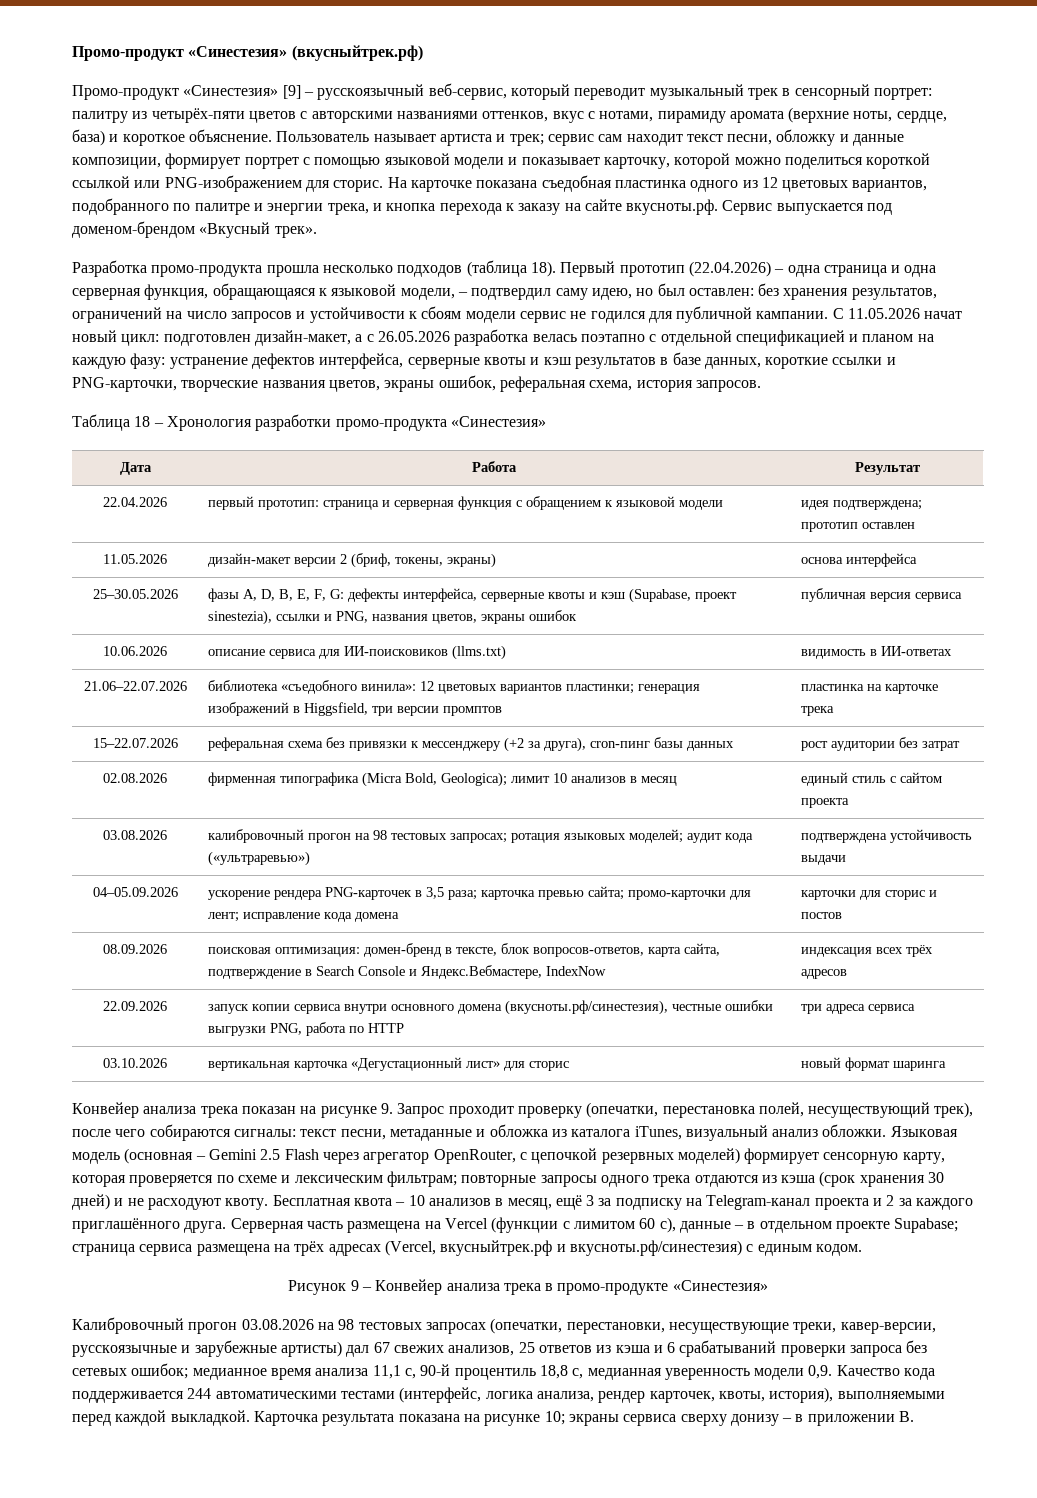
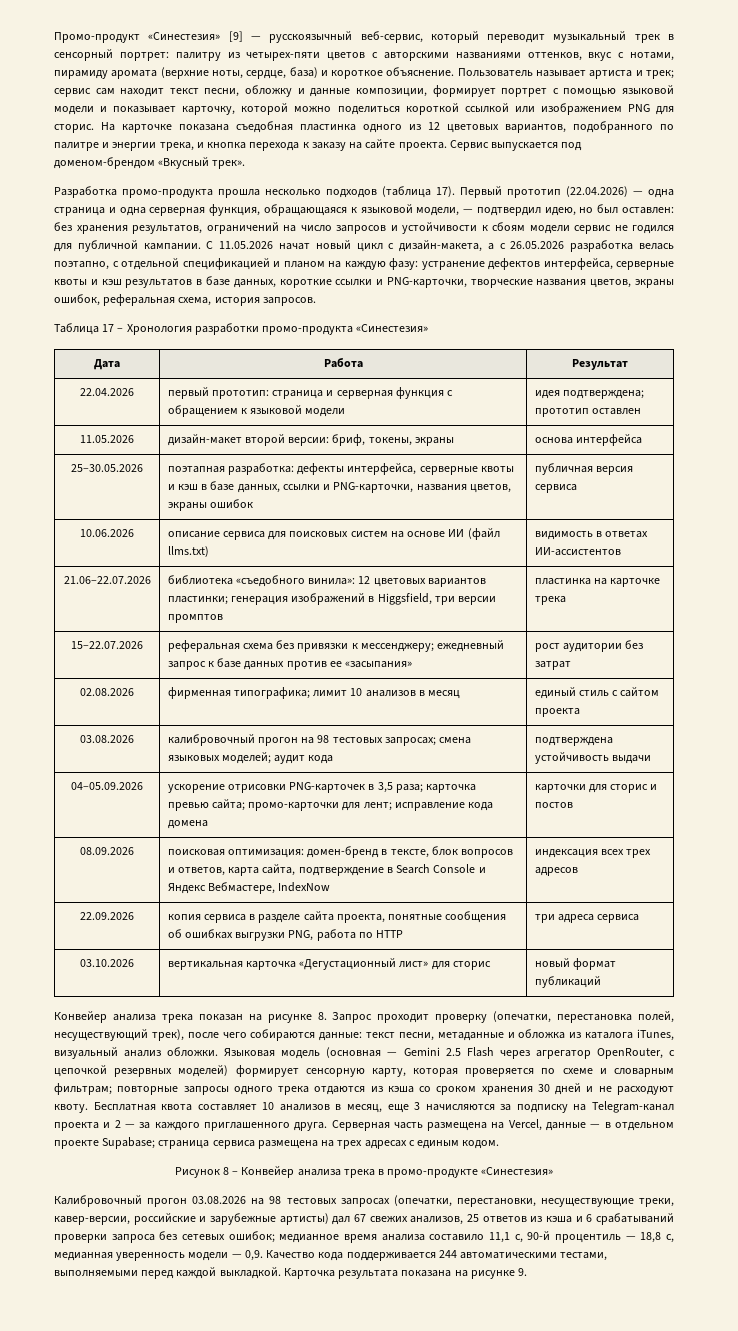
[72,45,423,61] [72,85,314,100] Промо-продукт «Синестезия» (вкусныйтрек.рф) // Промо-продукт «Синестезия» [9] – -> [54,31,261,43] Промо-продукт «Синестезия» [9] —
[151,108,245,123] четырёх-пяти -> [246,52,321,61] четырех-пяти
[164,175,302,192] PNG-изображением -> [540,103,650,115] изображением PNG
[626,199,719,215] вкусноты.рф. -> [398,142,447,151] проекта.
[530,261,556,277] 18). -> [436,186,455,197] 17).
[774,269,785,273] – -> [633,191,643,195] —
[457,288,588,300] – подтвердил саму -> [463,207,541,216] — подтвердил
[121,330,351,346] цикл: подготовлен дизайн-макет, -> [356,240,483,252] цикл с дизайн-макета,
[580,334,645,342] поэтапно -> [54,261,109,270] поэтапно,
[134,416,151,427] 18 -> [102,324,115,332] 17
[293,553,496,568] [800,553,917,567] [92,589,178,599] [207,588,344,602] версии 2 (бриф, токены, экраны) | основа интерфейса // 25–30.05.2026 | фазы A, D, B, E, F, G: -> [244,434,454,446] [534,434,642,446] [71,464,143,472] [167,463,294,475] второй версии: бриф, токены, экраны | основа интерфейса // 25–30.05.2026 | поэтапная разработка:
[628,588,737,603] [207,610,368,625] (Supabase, проект sinestezia), ссылки и PNG, -> [201,481,414,493] в базе данных, ссылки и PNG-карточки,
[343,645,506,660] ИИ-поисковиков (llms.txt) -> [289,528,500,540] [167,546,209,557] поисковых систем на основе ИИ (файл llms.txt)
[880,646,952,656] ИИ-ответах -> [605,531,649,538] [534,547,621,556] ответах ИИ-ассистентов
[421,737,734,752] мессенджеру (+2 за друга), cron-пинг базы данных -> [360,640,505,652] [167,658,413,670] мессенджеру; ежедневный запрос к базе данных против ее «засыпания»
[279,772,507,787] типографика (Micra Bold, Geologica); -> [233,687,310,699] типографика;
[510,833,560,843] ротация -> [439,737,472,744] смена
[207,851,310,866] («ультраревью») -> (334, 759) none
[273,890,322,900] рендера -> [227,784,286,793] отрисовки
[532,947,644,957] вопросов-ответов, -> [461,849,514,858] [167,867,225,876] вопросов и ответов,
[420,965,542,979] Яндекс.Вебмастере, -> [167,882,275,894] Яндекс Вебмастере,
[905,945,933,957] трёх -> [626,849,652,858] трех
[207,1000,773,1015] запуск копии сервиса внутри основного домена (вкусноты.рф/синестезия), честные ошибки -> [167,911,507,923] [167,929,233,939] копия сервиса в разделе сайта проекта, понятные сообщения об ошибках
[892,1061,946,1071] шаринга -> [534,976,601,988] публикаций
[380,1103,393,1114] 9. -> [317,1012,327,1020] 8.
[233,1129,296,1137] сигналы: -> [319,1032,363,1041] данные:
[195,1156,206,1160] – -> [387,1052,398,1056] —
[294,1175,383,1183] лексическим -> [614,1068,674,1077] словарным
[819,1171,856,1187] (срок -> [419,1086,477,1095] со сроком
[72,1194,110,1210] дней) -> [555,1083,582,1095] дней
[395,1202,406,1206] – -> [197,1104,257,1111] составляет
[555,1195,595,1210] ещё 3 -> [387,1102,495,1113] еще 3 начисляются
(895, 1200) none -> [124,1124,135,1128] —
[72,1218,180,1233] приглашённого -> [203,1122,290,1131] приглашенного
[444,1217,745,1233] Vercel (функции с лимитом 60 с), данные – -> [508,1119,601,1131] Vercel, данные —
[294,1240,742,1256] трёх адресах (Vercel, вкусныйтрек.рф и вкусноты.рф/синестезия) -> [337,1140,407,1149] трех адресах
[350,1280,359,1291] 9 -> [222,1167,229,1175] 8
[72,1345,177,1357] русскоязычные -> [133,1213,196,1225] российские
(369, 1372) none -> [429,1234,485,1241] составило
(536, 1374) none -> [625,1236,636,1240] —
(805, 1374) none -> [231,1254,242,1258] —
[340,1387,834,1403] тестами (интерфейс, логика анализа, рендер карточек, квоты, история), -> [560,1252,608,1261] тестами,
[544,1411,915,1426] 10; экраны сервиса сверху донизу – в приложении В. -> [518,1268,528,1276] 9.

